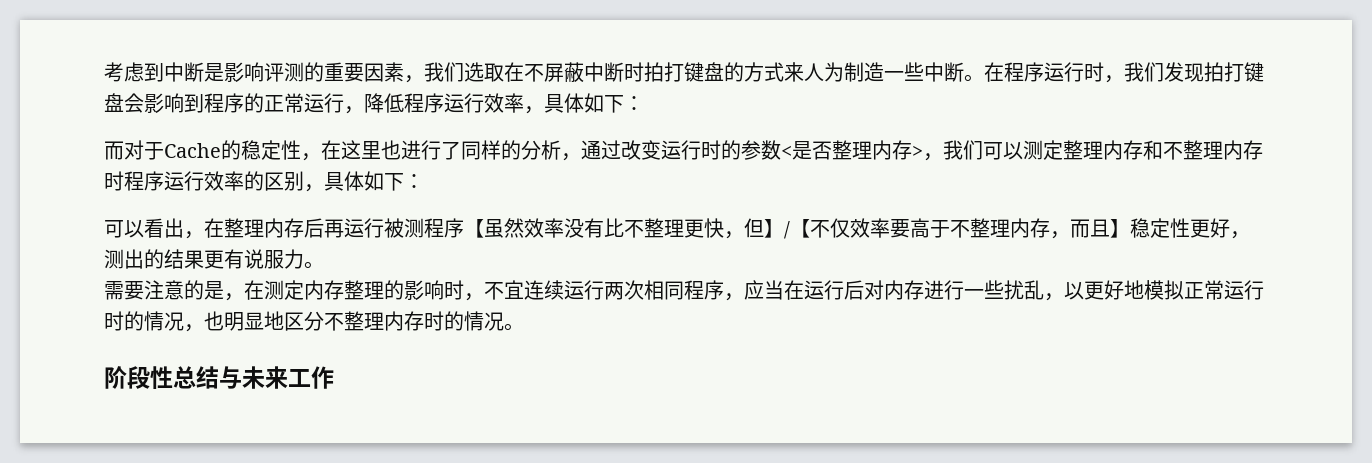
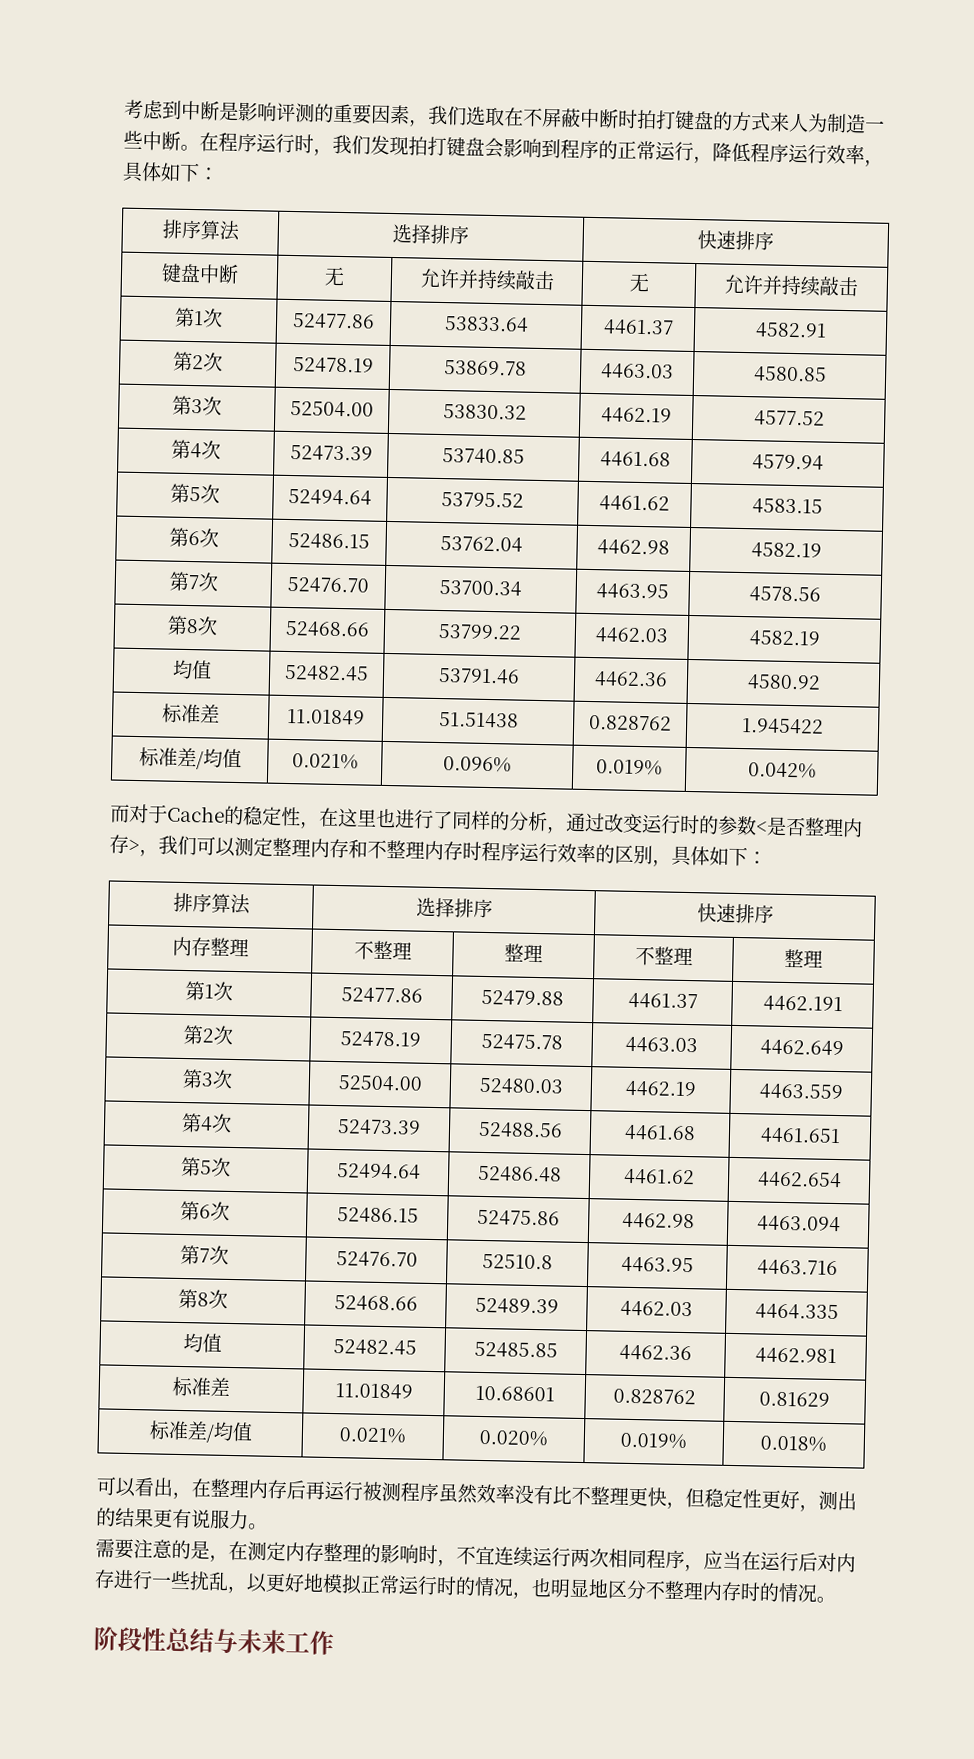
(644, 103) none -> [161,219,241,241] [392,224,470,245] [697,230,774,251] [160,263,239,284] [324,266,345,287] [419,268,555,291] [628,272,650,293] [724,274,859,297] [174,307,223,328] [292,313,375,330] [443,316,529,333] [602,319,674,336] [754,322,827,339] [173,351,223,372] [292,357,374,374] [444,360,527,376] [600,363,674,380] [752,366,827,383] [172,395,222,416] [290,400,374,418] [442,404,527,420] [601,407,672,424] [753,410,825,427] [171,439,221,460] [289,444,373,462] [442,448,525,465] [600,451,671,468] [752,454,824,471] [170,483,220,504] [288,488,372,506] [441,492,524,508] [599,495,670,512] [751,498,823,515] [169,527,219,548] [288,532,370,550] [440,536,523,553] [597,539,670,556] [750,542,822,559] [168,571,219,592] [287,576,369,594] [439,580,522,597] [596,583,669,600] [749,586,821,603] [167,615,218,636] [285,620,370,638] [438,623,522,640] [595,627,669,644] [748,630,820,647] [171,659,212,680] [284,664,369,682] [438,668,520,685] [594,671,668,688] [746,674,821,691] [162,703,220,724] [287,708,365,726] [438,711,519,729] [589,715,672,731] [741,718,824,735] [138,747,242,770] [291,753,359,770] [443,756,512,773] [596,759,663,776] [747,762,817,779] // 排序算法 | 选择排序 | 快速排序 // 键盘中断 | 无 | 允许并持续敲击 | 无 | 允许并持续敲击 // 第1次 | 52477.86 | 53833.64 | 4461.37 | 4582.91 // 第2次 | 52478.19 | 53869.78 | 4463.03 | 4580.85 // 第3次 | 52504.00 | 53830.32 | 4462.19 | 4577.52 // 第4次 | 52473.39 | 53740.85 | 4461.68 | 4579.94 // 第5次 | 52494.64 | 53795.52 | 4461.62 | 4583.15 // 第6次 | 52486.15 | 53762.04 | 4462.98 | 4582.19 // 第7次 | 52476.70 | 53700.34 | 4463.95 | 4578.56 // 第8次 | 52468.66 | 53799.22 | 4462.03 | 4582.19 // 均值 | 52482.45 | 53791.46 | 4462.36 | 4580.92 // 标准差 | 11.01849 | 51.51438 | 0.828762 | 1.945422 // 标准差/均值 | 0.021% | 0.096% | 0.019% | 0.042%
(424, 181) none -> [172,892,251,915] [415,897,493,919] [696,903,774,924] [171,936,249,957] [353,940,412,960] [504,943,543,963] [634,945,693,966] [784,948,823,968] [185,981,233,1001] [340,987,423,1004] [481,989,564,1007] [627,992,698,1010] [762,995,843,1013] [183,1025,234,1045] [340,1031,421,1048] [480,1033,563,1051] [625,1036,698,1054] [759,1039,844,1057] [182,1068,233,1089] [337,1075,423,1092] [478,1077,564,1095] [625,1080,697,1098] [758,1083,843,1101] [181,1112,232,1133] [337,1119,421,1136] [477,1121,563,1139] [624,1124,696,1142] [759,1127,841,1145] [181,1156,231,1177] [336,1163,421,1180] [477,1165,562,1183] [623,1168,695,1186] [756,1171,842,1189] [180,1200,230,1221] [336,1207,419,1224] [477,1209,560,1227] [622,1212,695,1230] [756,1215,841,1233] [179,1244,229,1265] [335,1251,418,1268] [482,1253,553,1270] [621,1256,694,1274] [757,1259,838,1277] [178,1288,228,1309] [333,1295,418,1312] [474,1297,559,1315] [620,1300,693,1318] [754,1303,839,1321] [182,1333,222,1353] [332,1339,417,1356] [473,1341,558,1359] [619,1344,692,1362] [754,1347,837,1365] [172,1376,231,1397] [334,1383,413,1400] [474,1385,555,1402] [613,1388,696,1405] [759,1391,830,1407] [148,1420,253,1443] [339,1427,407,1444] [479,1429,549,1447] [620,1432,688,1450] [760,1435,827,1452] // 排序算法 | 选择排序 | 快速排序 // 内存整理 | 不整理 | 整理 | 不整理 | 整理 // 第1次 | 52477.86 | 52479.88 | 4461.37 | 4462.191 // 第2次 | 52478.19 | 52475.78 | 4463.03 | 4462.649 // 第3次 | 52504.00 | 52480.03 | 4462.19 | 4463.559 // 第4次 | 52473.39 | 52488.56 | 4461.68 | 4461.651 // 第5次 | 52494.64 | 52486.48 | 4461.62 | 4462.654 // 第6次 | 52486.15 | 52475.86 | 4462.98 | 4463.094 // 第7次 | 52476.70 | 52510.8 | 4463.95 | 4463.716 // 第8次 | 52468.66 | 52489.39 | 4462.03 | 4464.335 // 均值 | 52482.45 | 52485.85 | 4462.36 | 4462.981 // 标准差 | 11.01849 | 10.68601 | 0.828762 | 0.81629 // 标准差/均值 | 0.021% | 0.020% | 0.019% | 0.018%
[464,219,484,238] 【 -> (439, 1492) none
[764,218,1130,239] 】/【不仅效率要高于不整理内存，而且】 -> (705, 1498) none

